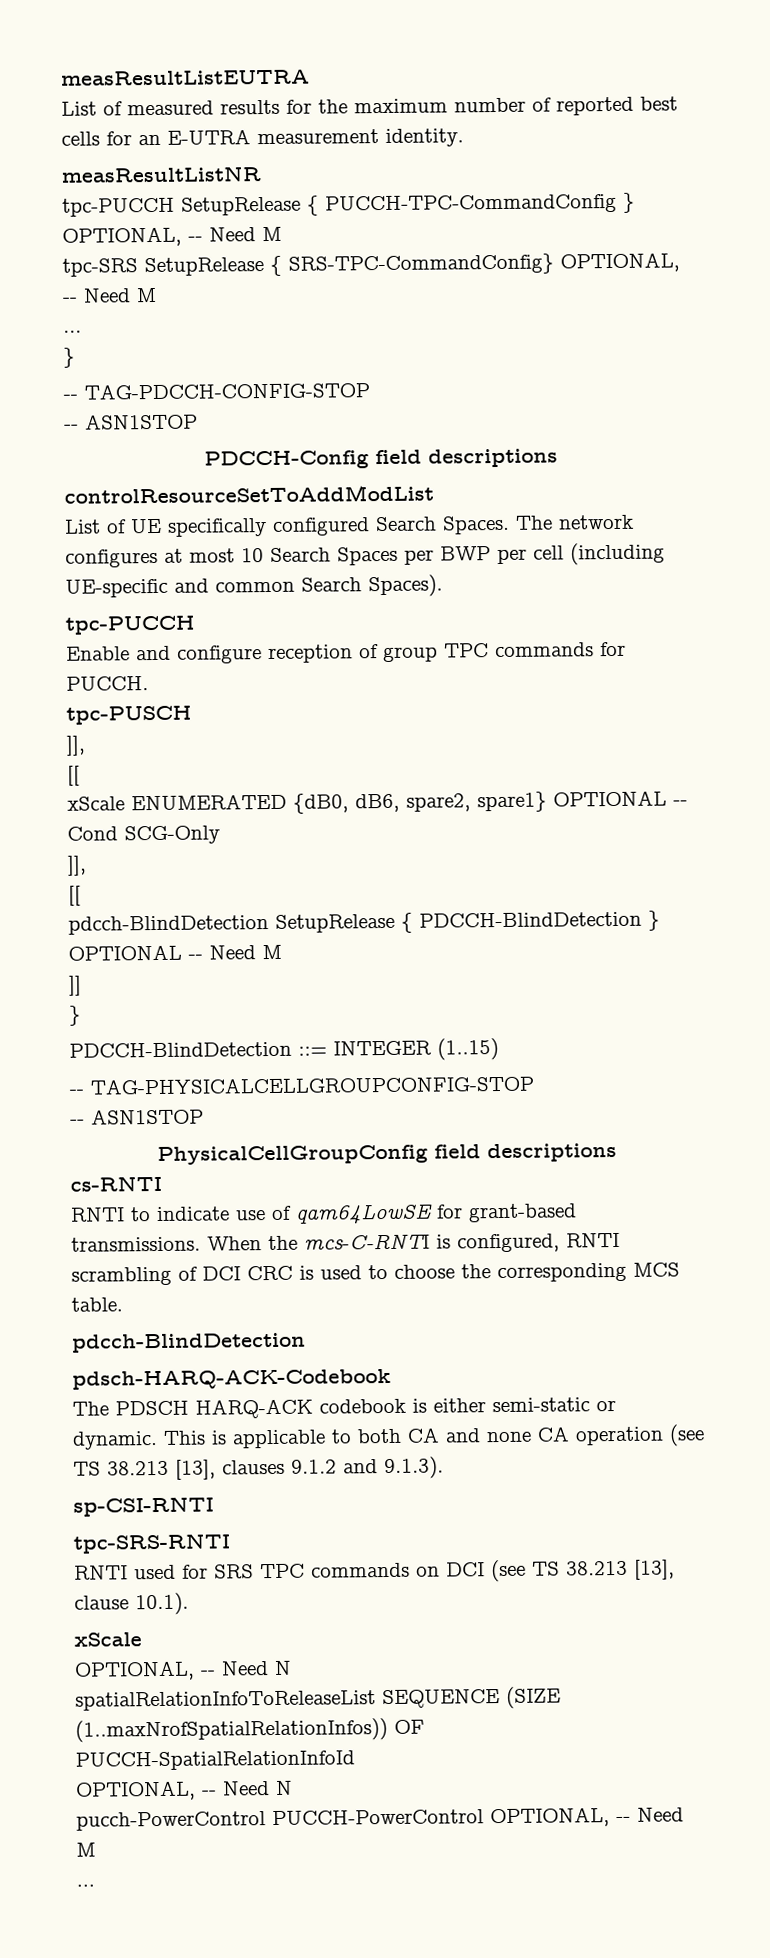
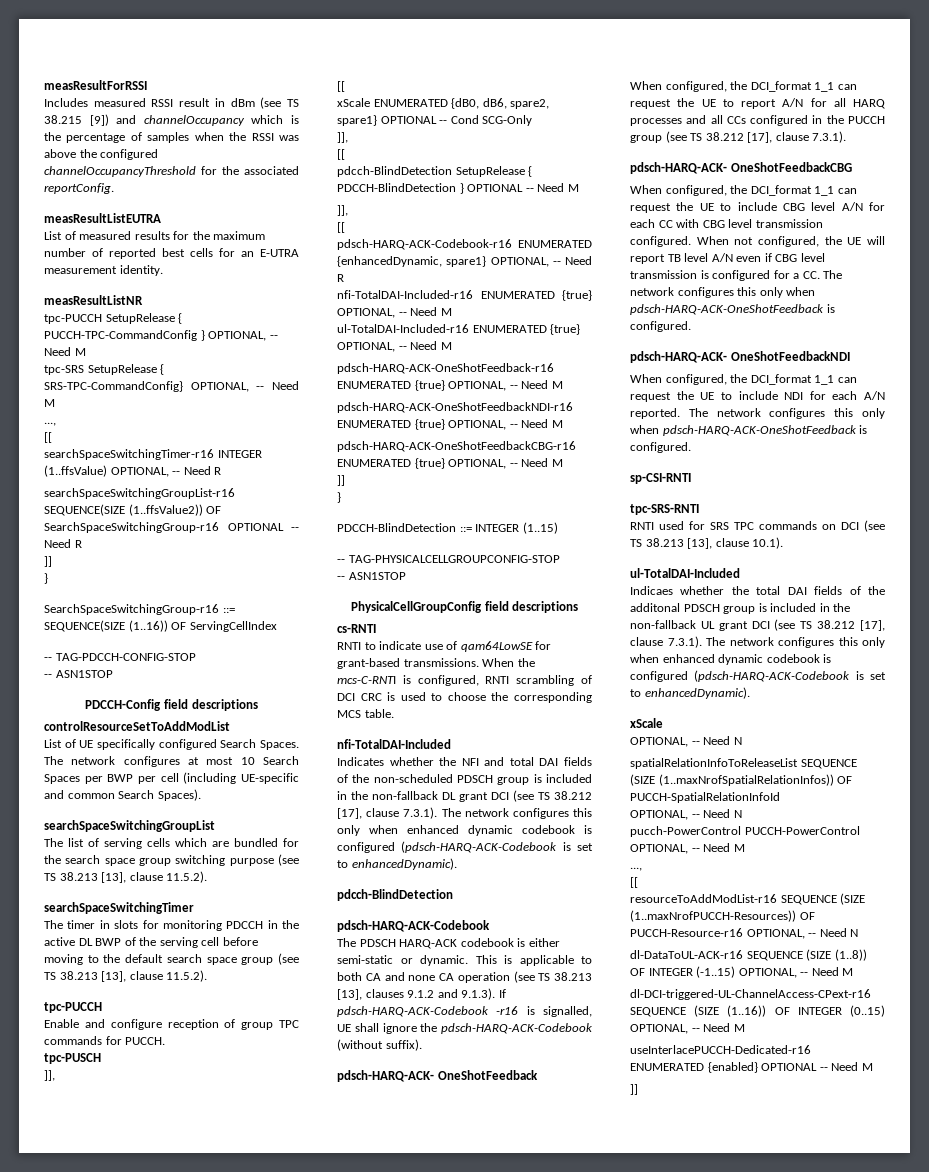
(61, 77) none -> [44,80,147,90] [44,97,300,109] [44,114,299,126] [44,132,299,143] [44,149,159,160] [44,166,299,177] [44,183,114,194] measResultForRSSI // Includes measured RSSI result in dBm (see TS 38.215 [9]) and channelOccupancy which is the percentage of samples when the RSSI was above the configured channelOccupancyThreshold for the associated reportConfig. //
[63,330,82,333] [63,347,75,368] ... // } -> [44,422,56,426] [44,432,52,443] [44,449,262,460] [44,465,222,477] [44,488,235,499] [44,504,222,516] [44,522,299,533] [44,539,82,548] [44,556,52,567] [44,573,48,584] [44,604,235,615] [44,620,277,632] ..., // [[ // searchSpaceSwitchingTimer-r16 INTEGER (1..ffsValue) OPTIONAL, -- Need R // searchSpaceSwitchingGroupList-r16 SEQUENCE(SIZE (1..ffsValue2)) OF SearchSpaceSwitchingGroup-r16 OPTIONAL -- Need R // ]] // } // SearchSpaceSwitchingGroup-r16 ::= SEQUENCE(SIZE (1..16)) OF ServingCellIndex
(443, 586) none -> [44,820,215,832] [44,838,299,849] [44,854,299,866] [44,871,208,883] [44,902,194,914] [44,920,299,931] [44,937,258,948] [44,953,299,965] [44,970,208,982] // searchSpaceSwitchingGroupList // The list of serving cells which are bundled for the search space group switching purpose (see TS 38.213 [13], clause 11.5.2). // searchSpaceSwitchingTimer // The timer in slots for monitoring PDCCH in the active DL BWP of the serving cell before moving to the default search space group (see TS 38.213 [13], clause 11.5.2).
(282, 952) none -> [337,205,348,216] [337,222,345,233] [337,239,592,250] [337,256,592,267] [337,274,344,282] [337,290,592,301] [337,307,452,318] [337,324,581,335] [337,341,452,352] [337,363,554,374] [337,380,563,391] [337,402,573,413] [337,419,563,430] [337,441,576,452] [337,458,563,469] // ]], // [[ // pdsch-HARQ-ACK-Codebook-r16 ENUMERATED {enhancedDynamic, spare1} OPTIONAL, -- Need R // nfi-TotalDAI-Included-r16 ENUMERATED {true} OPTIONAL, -- Need M // ul-TotalDAI-Included-r16 ENUMERATED {true} OPTIONAL, -- Need M // pdsch-HARQ-ACK-OneShotFeedback-r16 ENUMERATED {true} OPTIONAL, -- Need M // pdsch-HARQ-ACK-OneShotFeedbackNDI-r16 ENUMERATED {true} OPTIONAL, -- Need M // pdsch-HARQ-ACK-OneShotFeedbackCBG-r16 ENUMERATED {true} OPTIONAL, -- Need M
(123, 1304) none -> [337,739,451,749] [337,757,592,766] [337,774,592,785] [337,790,592,802] [337,807,592,819] [337,825,592,836] [337,841,593,853] [337,858,457,870] // nfi-TotalDAI-Included // Indicates whether the NFI and total DAI fields of the non-scheduled PDSCH group is included in the non-fallback DL grant DCI (see TS 38.212 [17], clause 7.3.1). The network configures this only when enhanced dynamic codebook is configured (pdsch-HARQ-ACK-Codebook is set to enhancedDynamic).
(444, 1468) none -> [498,989,506,998] [337,1006,592,1017] [337,1023,593,1034] [337,1039,422,1051] [337,1070,538,1082] [630,81,857,92] [630,98,885,109] [630,115,885,126] [630,131,847,143] [630,162,852,174] [630,185,857,196] [630,202,885,213] [630,219,823,228] [630,236,885,247] [630,253,825,264] [630,270,843,281] [630,287,816,298] [630,304,835,315] [630,321,691,332] [630,351,850,363] [630,374,857,385] [630,391,885,402] [630,408,885,419] [630,425,868,436] [630,442,691,453] If pdsch-HARQ-ACK-Codebook -r16 is signalled, UE shall ignore the pdsch-HARQ-ACK-Codebook (without suffix). // pdsch-HARQ-ACK- OneShotFeedback // When configured, the DCI_format 1_1 can request the UE to report A/N for all HARQ processes and all CCs configured in the PUCCH group (see TS 38.212 [17], clause 7.3.1). // pdsch-HARQ-ACK- OneShotFeedbackCBG // When configured, the DCI_format 1_1 can request the UE to include CBG level A/N for each CC with CBG level transmission configured. When not configured, the UE will report TB level A/N even if CBG level transmission is configured for a CC. The network configures this only when pdsch-HARQ-ACK-OneShotFeedback is configured. // pdsch-HARQ-ACK- OneShotFeedbackNDI // When configured, the DCI_format 1_1 can request the UE to include NDI for each A/N reported. The network configures this only when pdsch-HARQ-ACK-OneShotFeedback is configured.
(189, 1604) none -> [630,568,740,578] [630,586,885,595] [630,603,851,614] [630,619,885,631] [630,636,885,648] [630,654,832,665] [630,670,886,682] [630,687,750,699] // ul-TotalDAI-Included // Indicaes whether the total DAI fields of the additonal PDSCH group is included in the non-fallback UL grant DCI (see TS 38.212 [17], clause 7.3.1). The network configures this only when enhanced dynamic codebook is configured (pdsch-HARQ-ACK-Codebook is set to enhancedDynamic).
[76,1884,95,1887] ... -> [630,867,642,871] [630,877,638,888] [630,893,866,905] [630,910,815,922] [630,928,859,939] [630,949,867,961] [630,966,854,978] [630,989,871,1000] [630,1005,885,1017] [630,1023,745,1034] [630,1045,811,1054] [630,1062,873,1073] [630,1084,638,1095] ..., // [[ // resourceToAddModList-r16 SEQUENCE (SIZE (1..maxNrofPUCCH-Resources)) OF PUCCH-Resource-r16 OPTIONAL, -- Need N // dl-DataToUL-ACK-r16 SEQUENCE (SIZE (1..8)) OF INTEGER (-1..15) OPTIONAL, -- Need M // dl-DCI-triggered-UL-ChannelAccess-CPext-r16 SEQUENCE (SIZE (1..16)) OF INTEGER (0..15) OPTIONAL, -- Need M // useInterlacePUCCH-Dedicated-r16 ENUMERATED {enabled} OPTIONAL -- Need M // ]]

